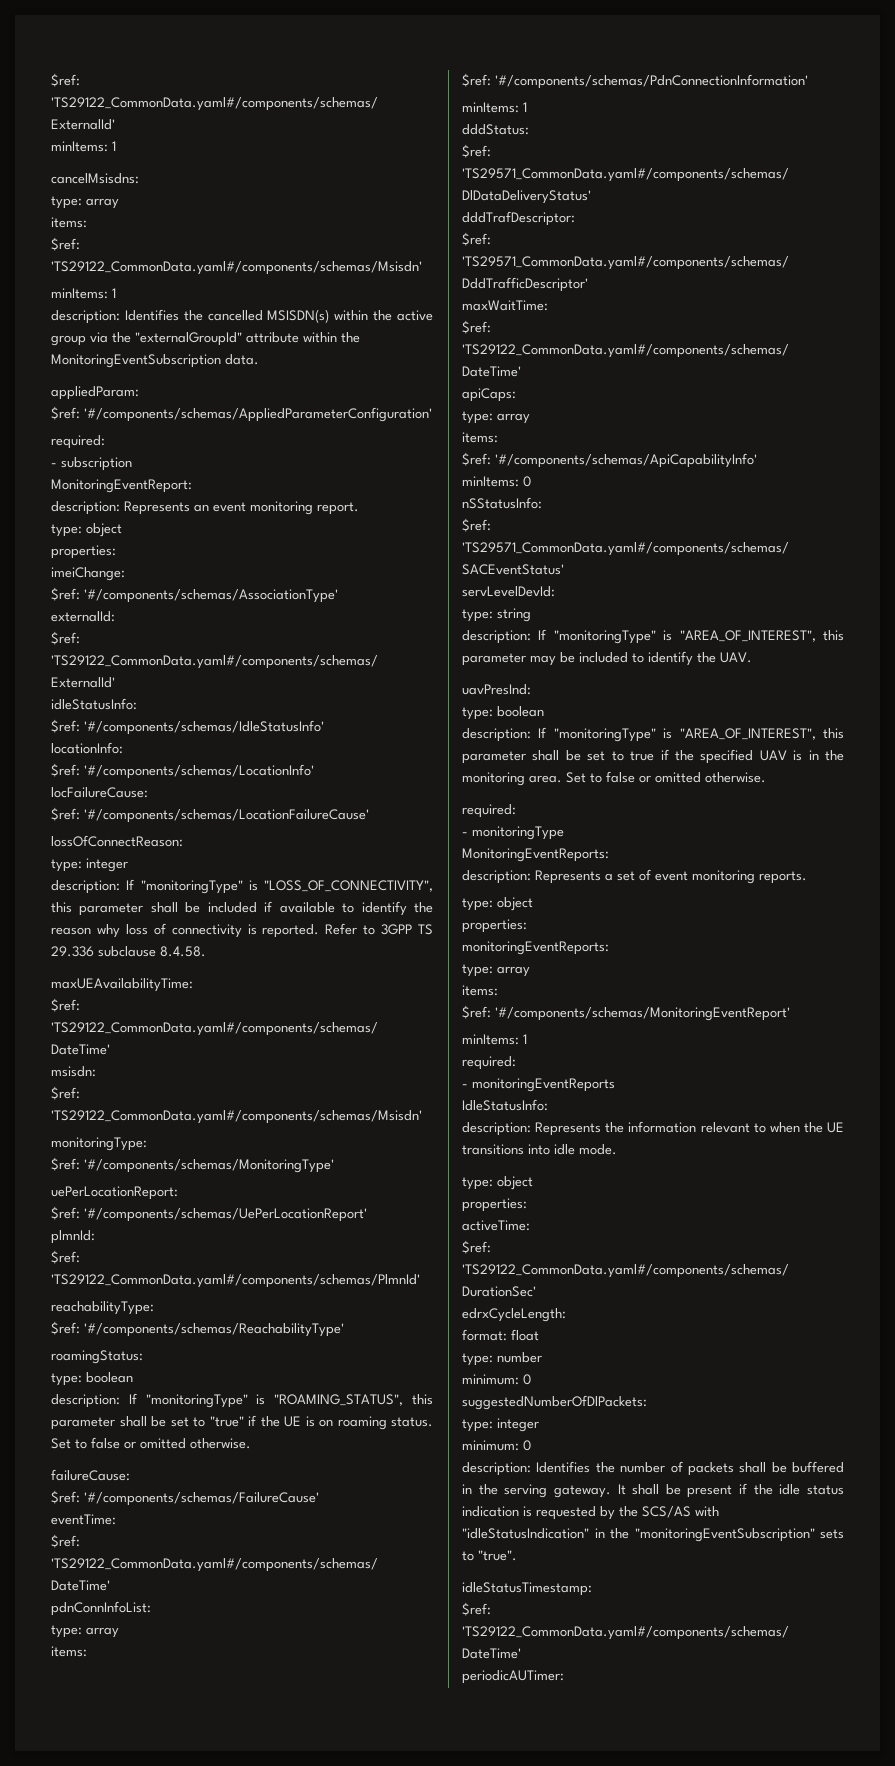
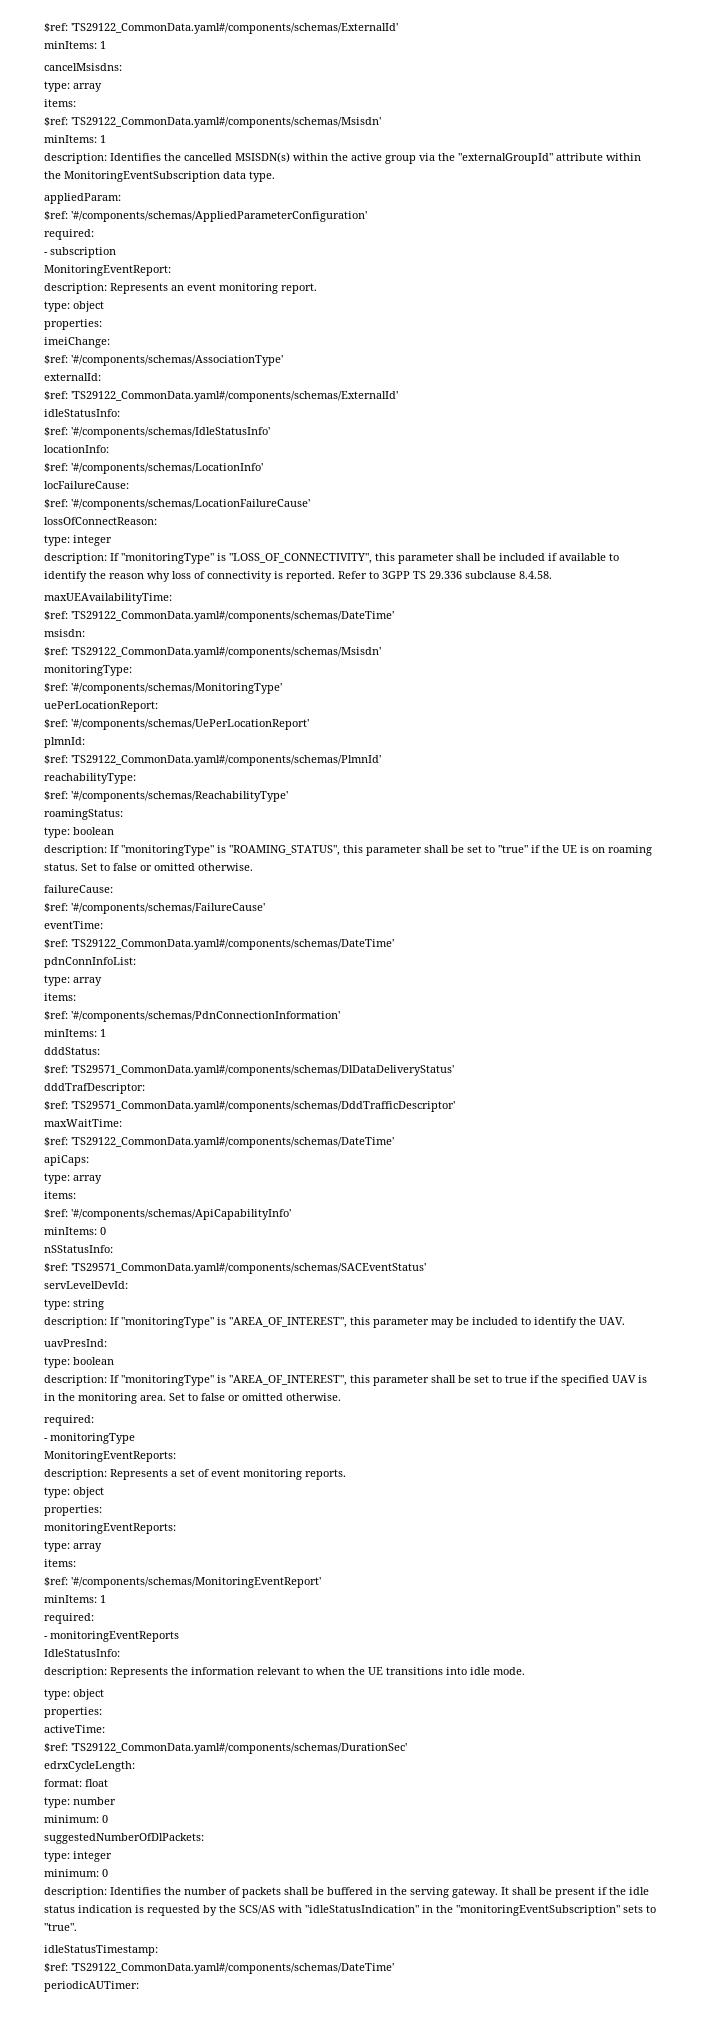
[225,354,259,365] data. -> [223,171,275,182] data type.

